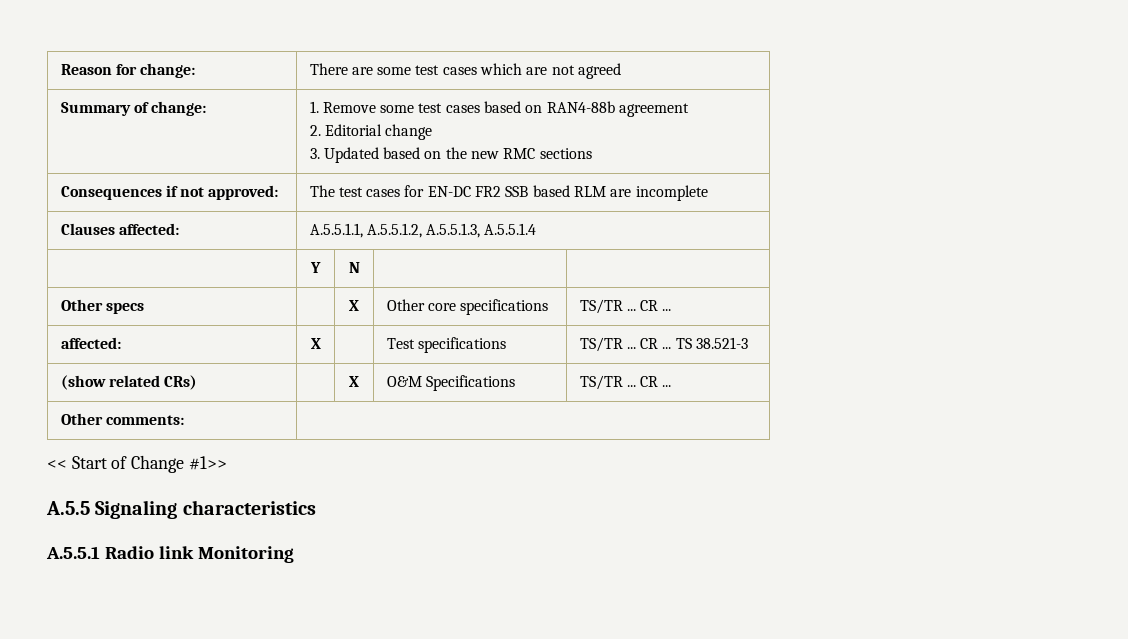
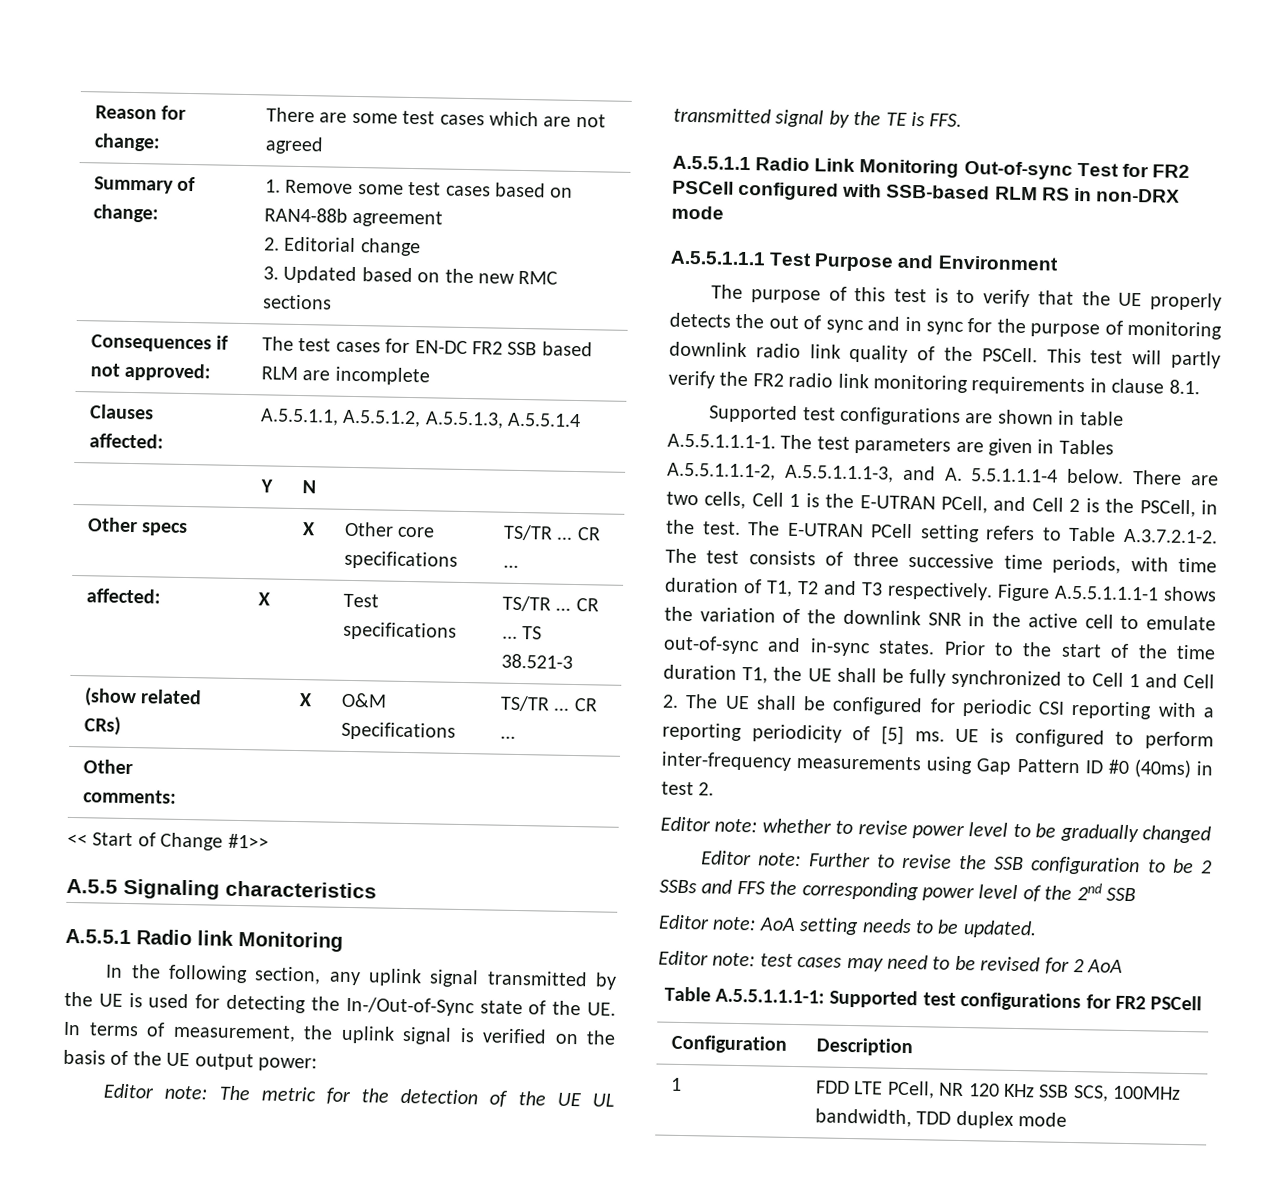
(294, 554) none -> [105,964,618,990] [64,991,616,1017] [63,1021,616,1045] [63,1049,317,1072] [103,1083,614,1107] [673,107,963,128] [672,155,1190,180] [672,180,1180,203] [671,205,724,220] [670,250,1059,272] [711,284,1222,311] [669,312,1222,340] [669,341,1221,369] [668,370,1200,396] [709,404,1124,426] [667,433,1114,457] [666,462,1220,486] [666,491,1218,518] [666,519,1218,544] [665,548,1217,574] [664,577,1217,602] [664,606,1216,631] [663,635,1216,660] [663,664,1215,689] [662,694,1214,720] [662,722,1214,750] [661,751,1214,779] [661,781,715,796] [660,816,1211,844] [701,850,1212,876] [659,879,1136,902] [658,914,1037,939] [658,950,1124,974] [663,986,1203,1012] [670,1034,787,1054] [815,1037,913,1057] [669,1077,682,1091] [814,1080,1182,1102] [814,1108,1068,1129] // In the following section, any uplink signal transmitted by the UE is used for detecting the In-/Out-of-Sync state of the UE. In terms of measurement, the uplink signal is verified on the basis of the UE output power: // Editor note: The metric for the detection of the UE UL transmitted signal by the TE is FFS. // A.5.5.1.1 Radio Link Monitoring Out-of-sync Test for FR2 PSCell configured with SSB-based RLM RS in non-DRX mode // A.5.5.1.1.1 Test Purpose and Environment // The purpose of this test is to verify that the UE properly detects the out of sync and in sync for the purpose of monitoring downlink radio link quality of the PSCell. This test will partly verify the FR2 radio link monitoring requirements in clause 8.1. // Supported test configurations are shown in table A.5.5.1.1.1-1. The test parameters are given in Tables A.5.5.1.1.1-2, A.5.5.1.1.1-3, and A. 5.5.1.1.1-4 below. There are two cells, Cell 1 is the E-UTRAN PCell, and Cell 2 is the PSCell, in the test. The E-UTRAN PCell setting refers to Table A.3.7.2.1-2. The test consists of three successive time periods, with time duration of T1, T2 and T3 respectively. Figure A.5.5.1.1.1-1 shows the variation of the downlink SNR in the active cell to emulate out-of-sync and in-sync states. Prior to the start of the time duration T1, the UE shall be fully synchronized to Cell 1 and Cell 2. The UE shall be configured for periodic CSI reporting with a reporting periodicity of [5] ms. UE is configured to perform inter-frequency measurements using Gap Pattern ID #0 (40ms) in test 2. // Editor note: whether to revise power level to be gradually changed // Editor note: Further to revise the SSB configuration to be 2 SSBs and FFS the corresponding power level of the 2nd SSB // Editor note: AoA setting needs to be updated. // Editor note: test cases may need to be revised for 2 AoA // Table A.5.5.1.1.1-1: Supported test configurations for FR2 PSCell // Configuration | Description // 1 | FDD LTE PCell, NR 120 KHz SSB SCS, 100MHz bandwidth, TDD duplex mode

